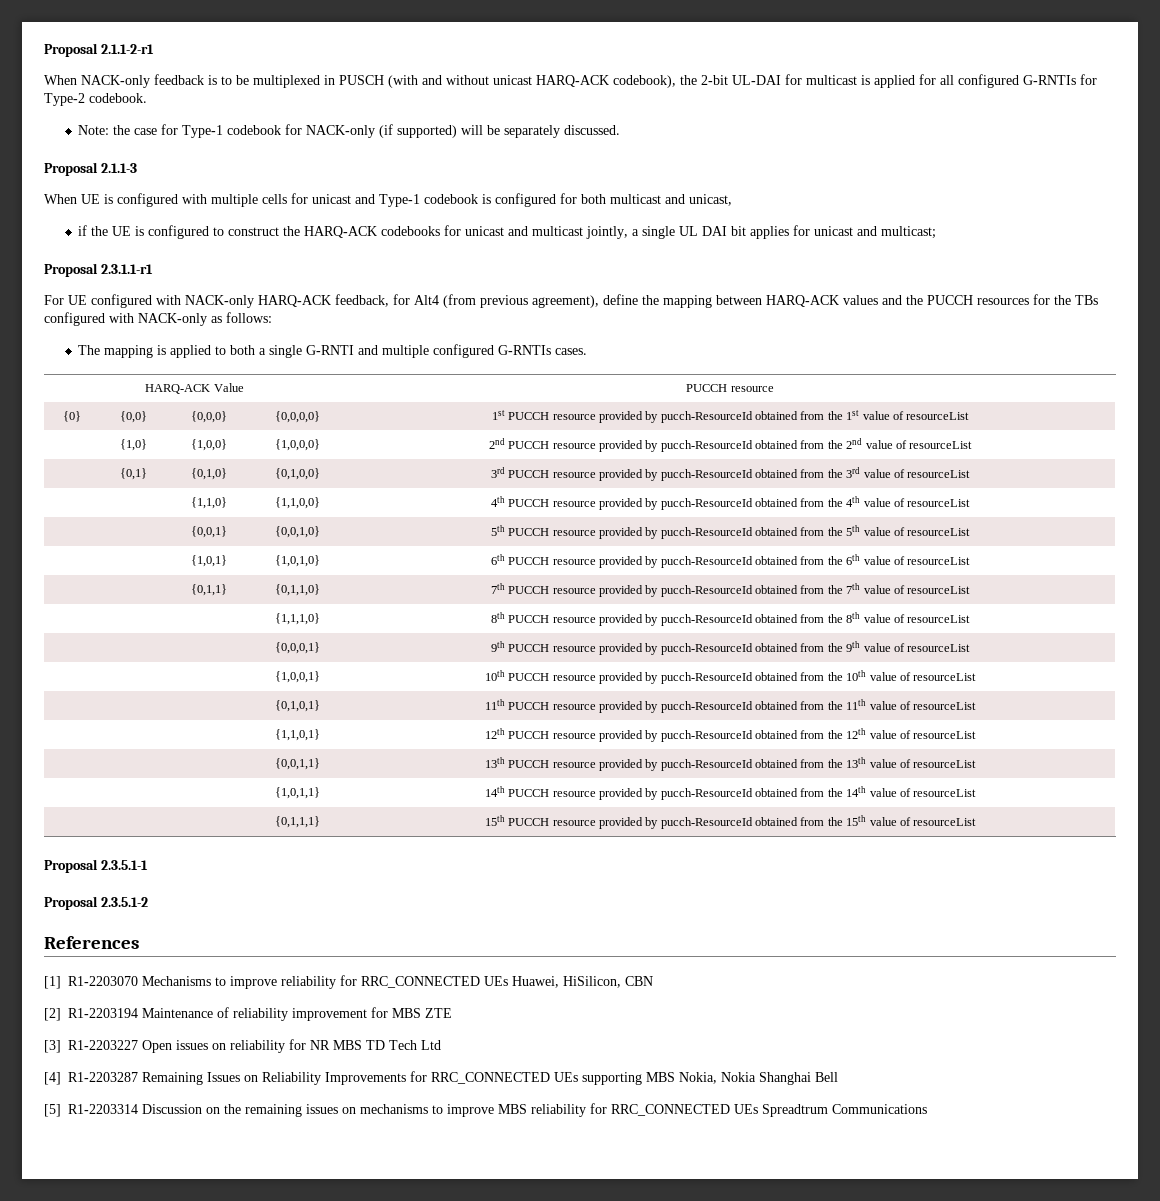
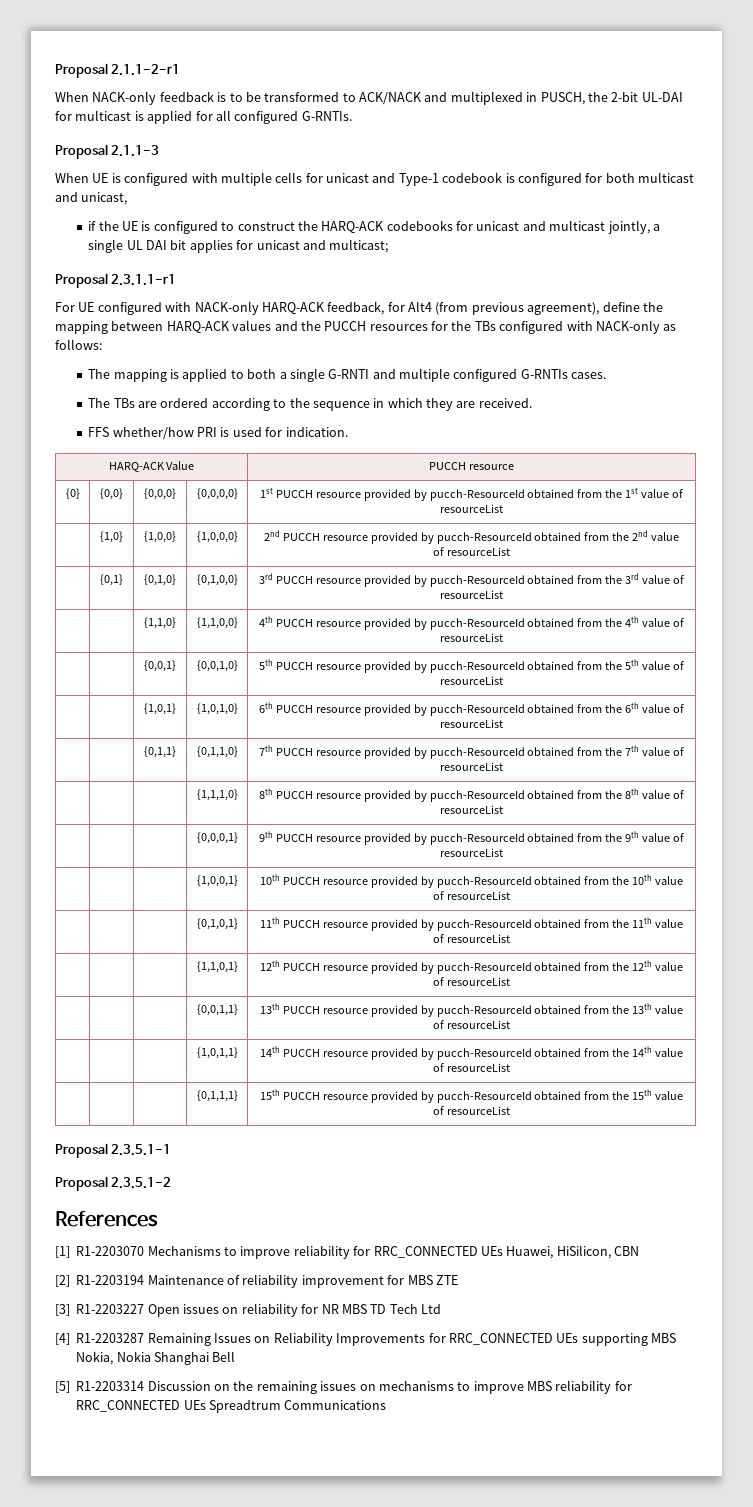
[253,75,676,88] multiplexed in PUSCH (with and without unicast HARQ-ACK codebook), -> [264,91,585,105] transformed to ACK/NACK and multiplexed in PUSCH,
[1023,74,1097,85] [44,93,147,106] [78,124,621,138] G-RNTIs for Type-2 codebook. // Note: the case for Type-1 codebook for NACK-only (if supported) will be separately discussed. -> [301,111,352,121] G-RNTIs.
(588, 351) none -> [88,398,532,411] [88,427,348,440] // The TBs are ordered according to the sequence in which they are received. // FFS whether/how PRI is used for indication.

